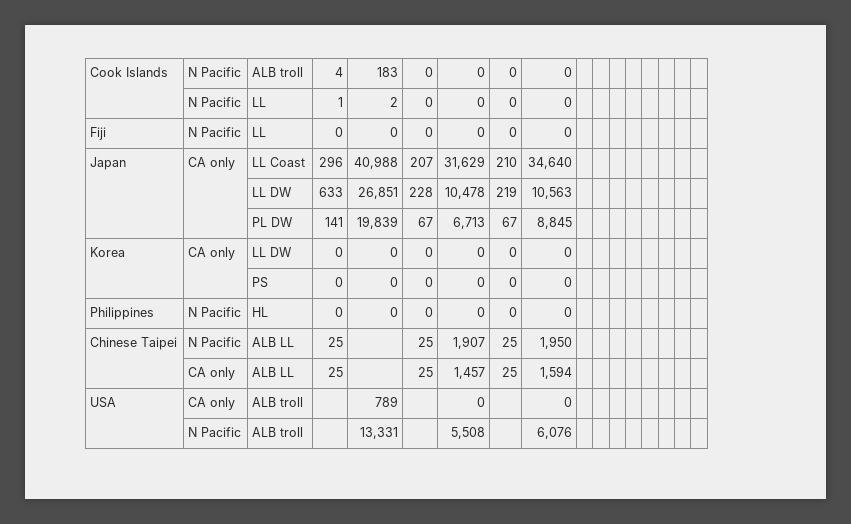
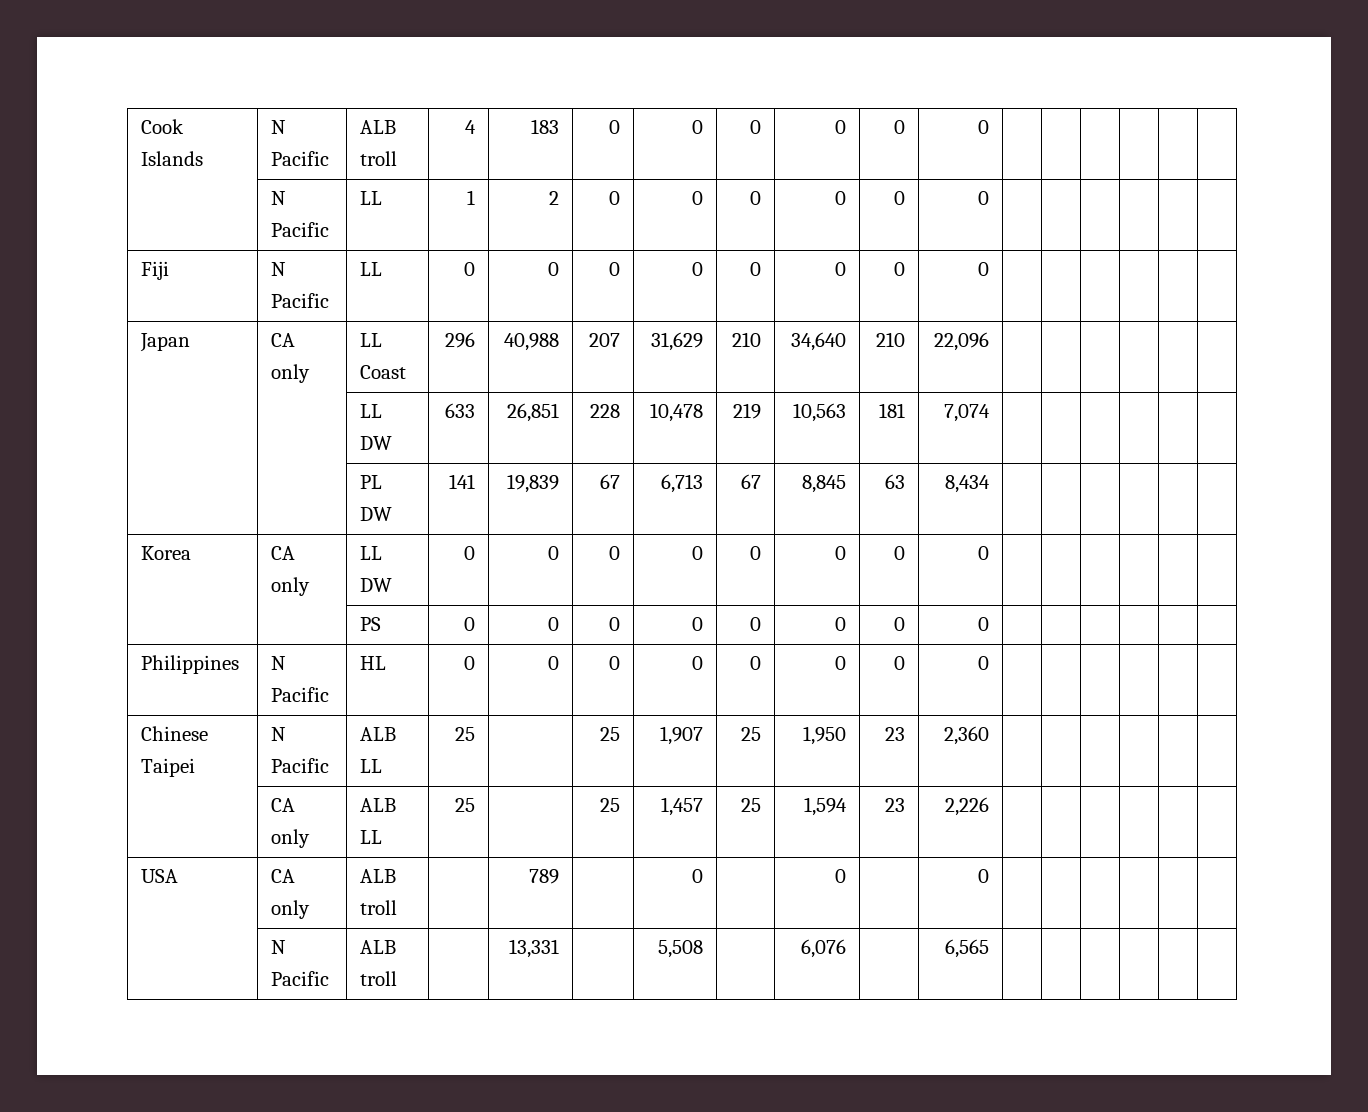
(572, 72) | -> [893,120,905,134] [977,120,989,134] 0 | 0
(572, 102) | -> [893,191,905,205] [977,191,989,205] 0 | 0
(572, 132) | -> [893,262,905,276] [977,262,989,276] 0 | 0
(572, 163) | -> [875,332,905,347] [933,332,989,351] 210 | 22,096
(572, 193) | -> [878,403,905,418] [943,404,990,422] 181 | 7,074
(572, 223) | -> [884,474,905,489] [944,475,990,493] 63 | 8,434
(572, 252) | -> [893,546,905,560] [977,546,989,560] 0 | 0
(572, 282) | -> [893,617,905,631] [977,617,989,631] 0 | 0
(572, 312) | -> [893,656,905,670] [977,656,989,670] 0 | 0
(572, 342) | -> [884,727,905,741] [943,726,989,745] 23 | 2,360
(572, 372) | -> [884,798,905,812] [944,797,989,816] 23 | 2,226
(572, 402) none -> [977,869,989,883] 0
(572, 433) none -> [944,939,989,958] 6,565

